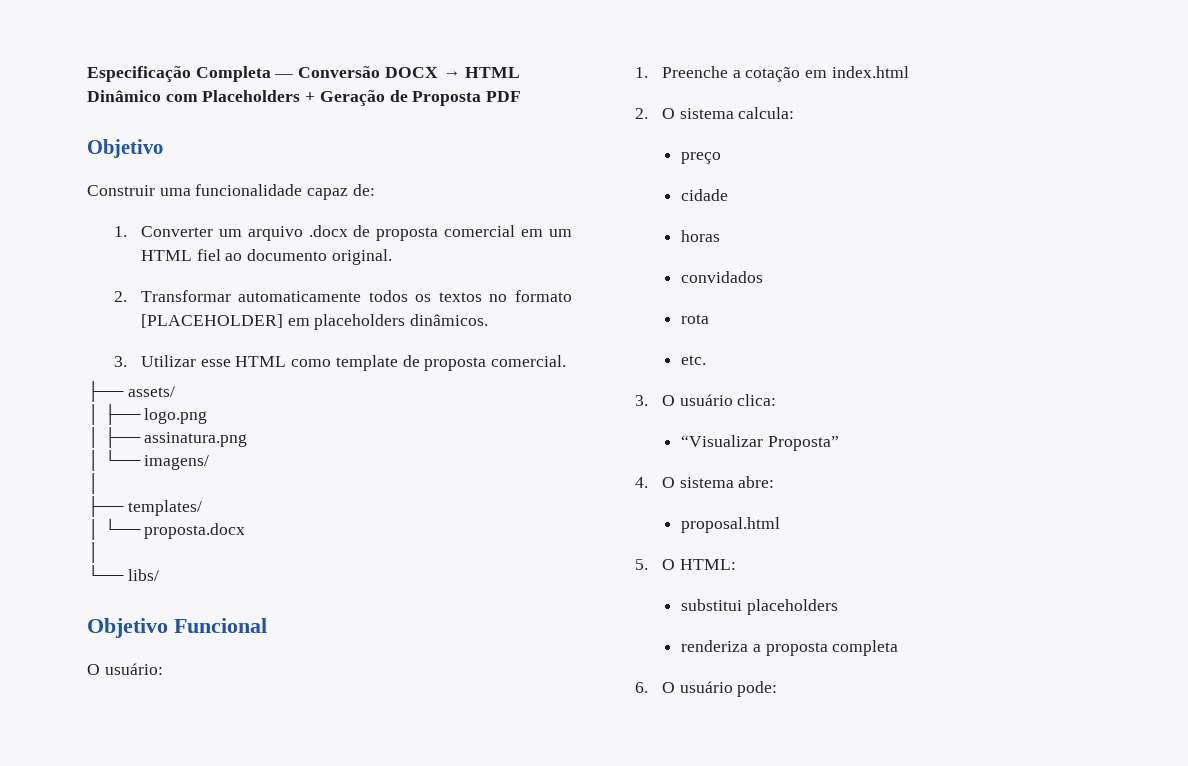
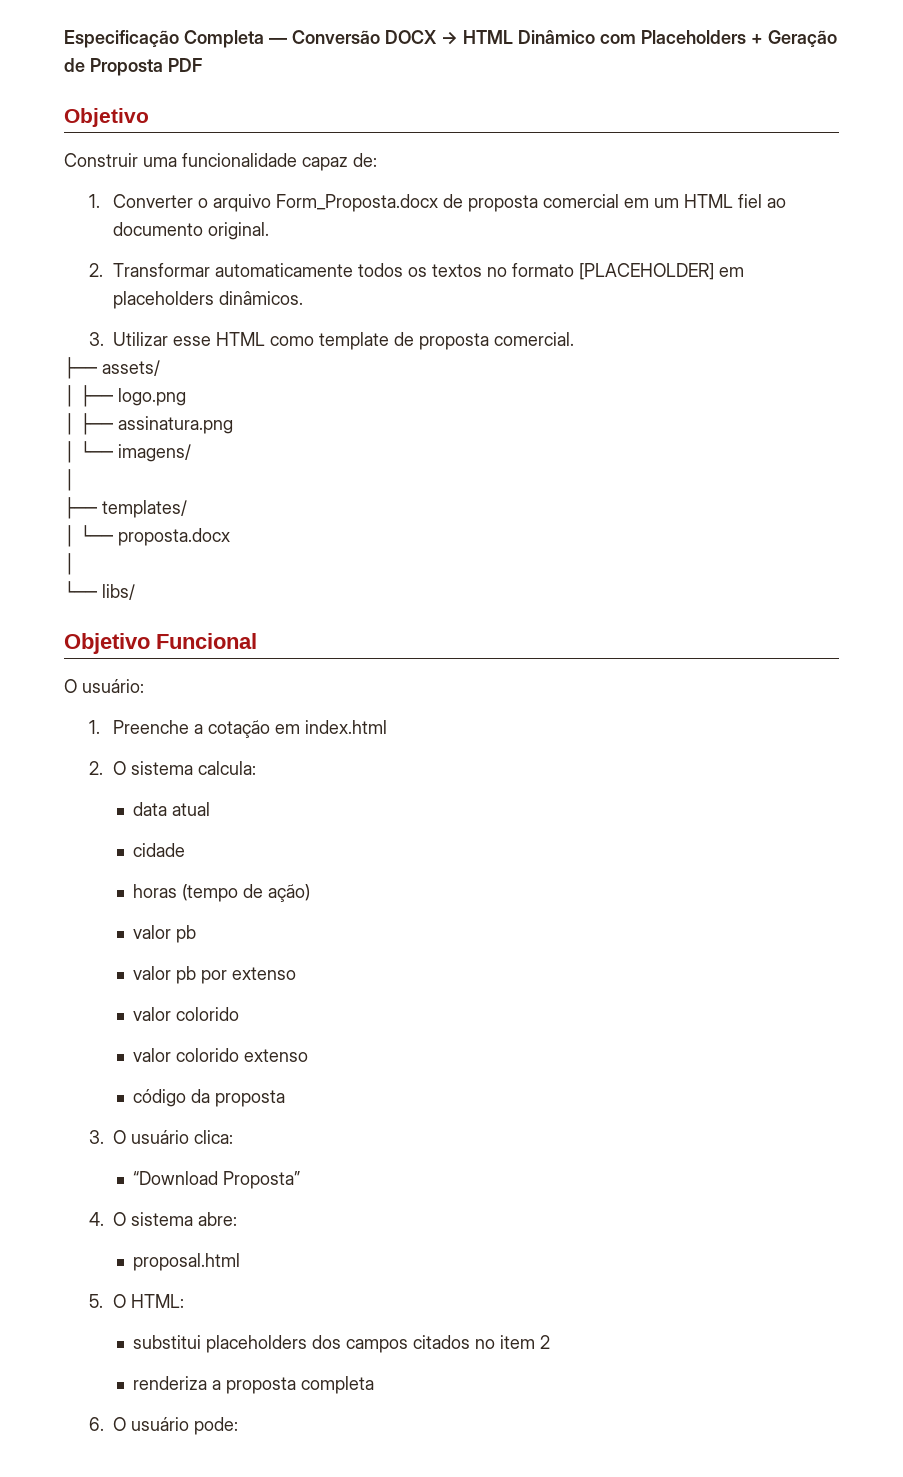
[218,225,348,241] um arquivo .docx -> [198,194,439,212] o arquivo Form_Proposta.docx
[681,152,722,164] preço -> [132,802,210,816] data atual
[681,271,764,283] [681,314,710,324] [681,355,707,365] // convidados // rota // etc. -> [181,884,310,902] [132,925,196,943] [132,966,296,984] [132,1007,239,1021] [132,1048,308,1062] [132,1089,285,1107] (tempo de ação) // valor pb // valor pb por extenso // valor colorido // valor colorido extenso // código da proposta
[681,435,764,447] “Visualizar -> [132,1171,218,1185] “Download
(838, 607) none -> [311,1335,550,1353] dos campos citados no item 2

